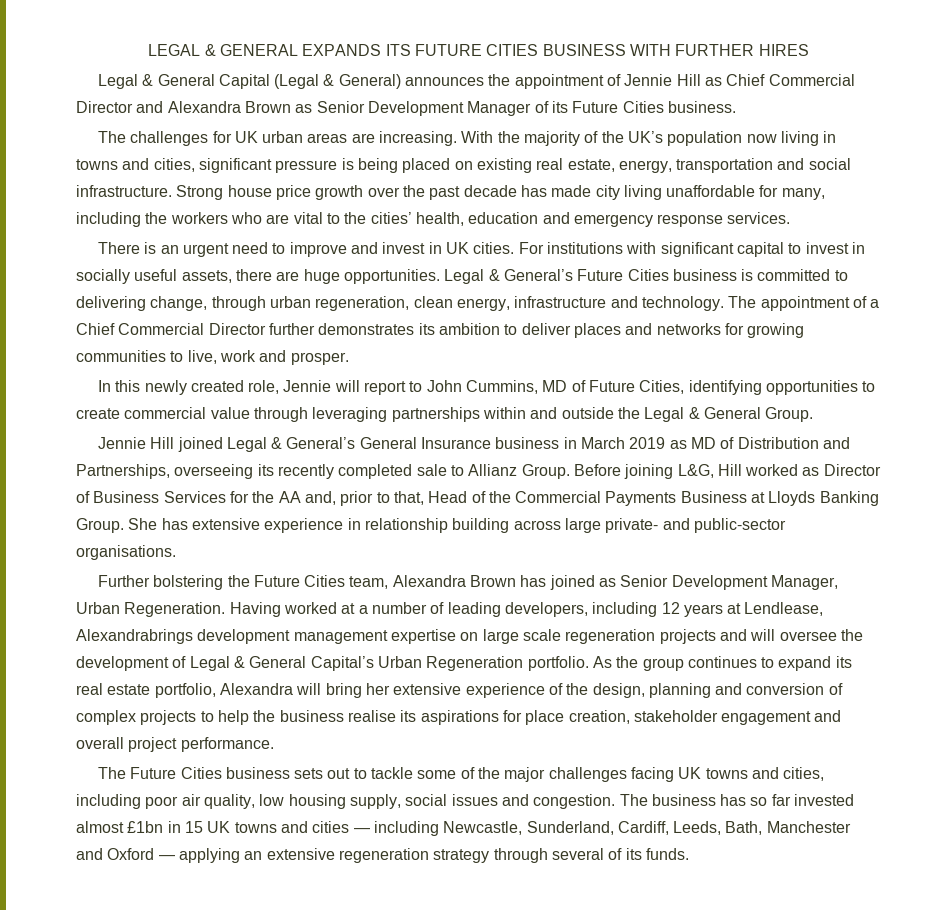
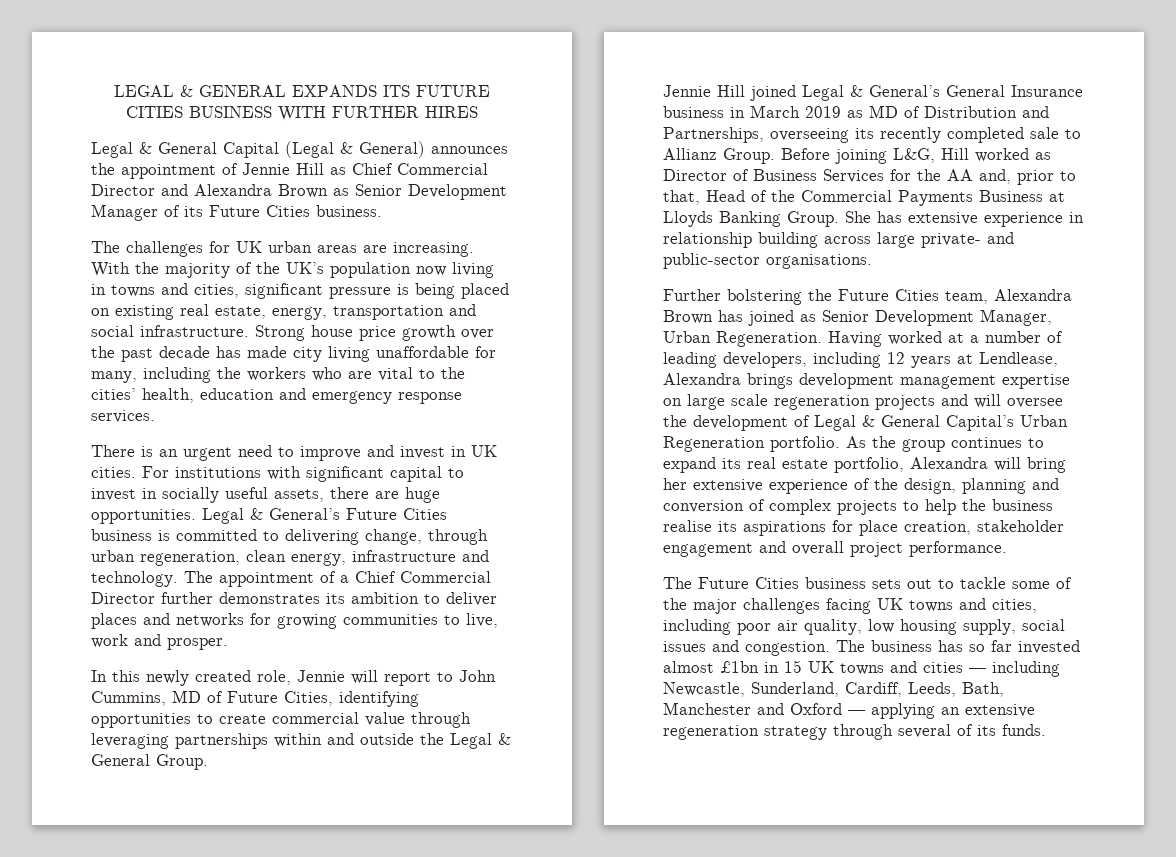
[76,629,193,644] Alexandrabrings -> [663,373,793,389] Alexandra brings

